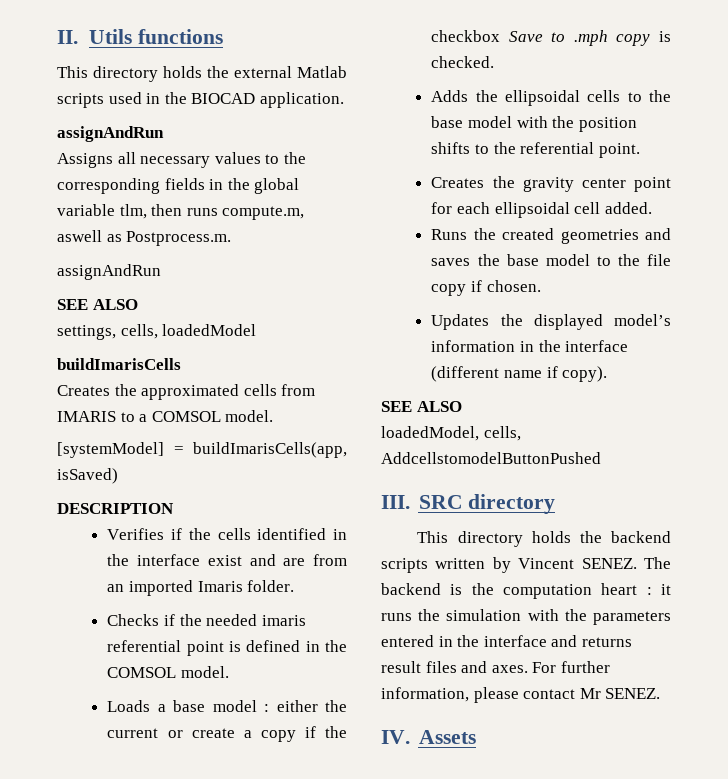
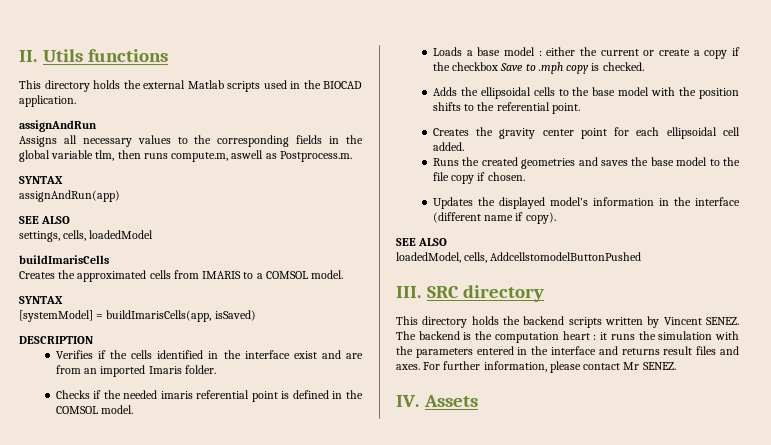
[57,264,161,280] assignAndRun -> [19,176,63,184] [19,190,120,202] SYNTAX // assignAndRun(app)
(274, 416) none -> [19,296,63,304] // SYNTAX

